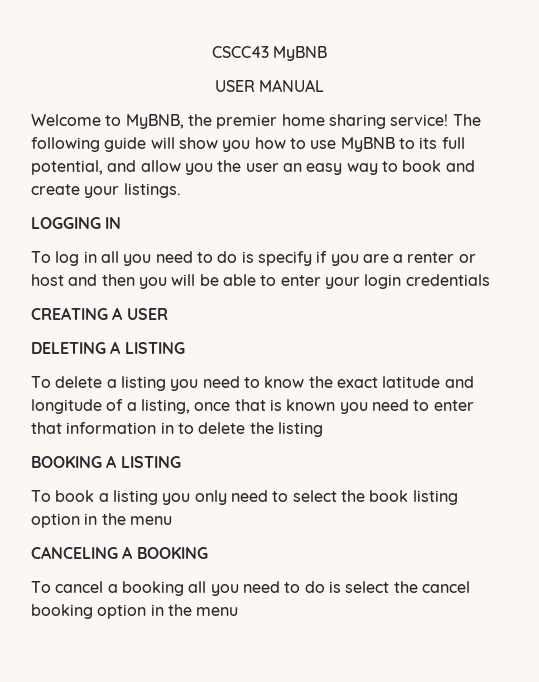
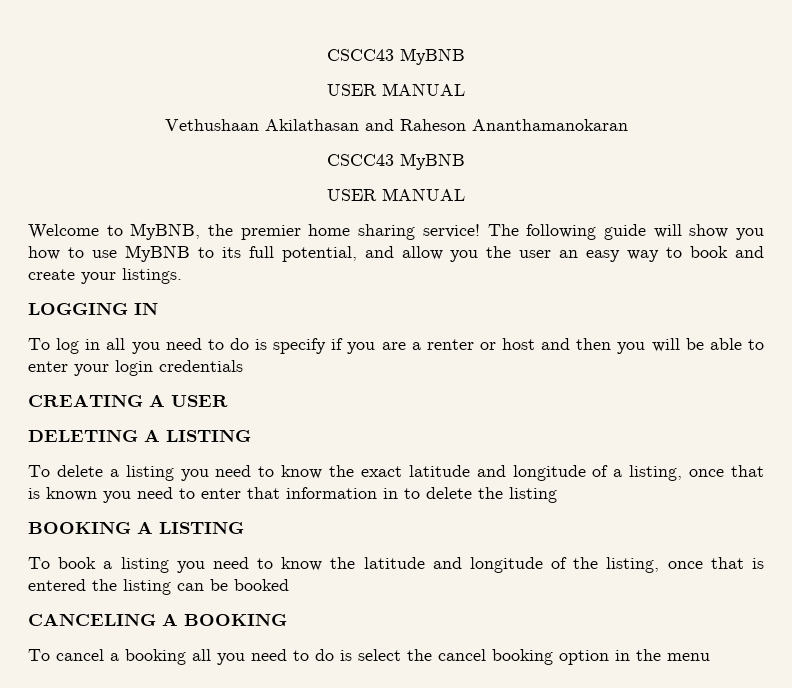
[211,46,328,61] [214,79,325,92] CSCC43 MyBNB // USER MANUAL -> [327,48,465,65] [327,83,465,96] [164,119,628,131] [327,153,465,170] [327,188,465,201] CSCC43 MyBNB // USER MANUAL // Vethushaan Akilathasan and Raheson Ananthamanokaran // CSCC43 MyBNB // USER MANUAL
[194,490,458,505] [31,513,172,528] only need to select the book listing option in the menu -> [212,557,764,573] [28,579,289,595] need to know the latitude and longitude of the listing, once that is entered the listing can be booked

